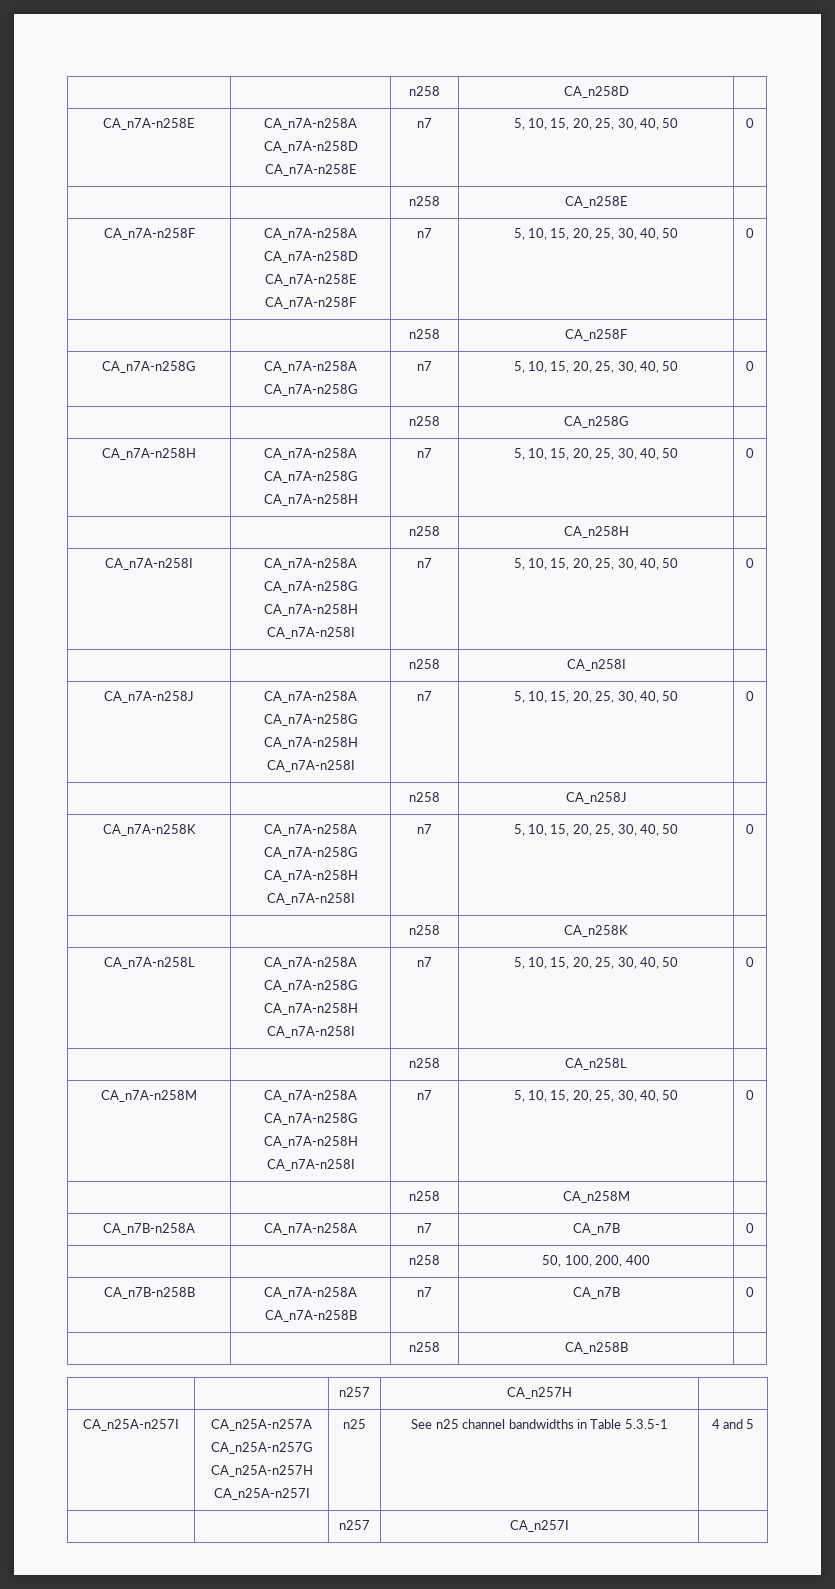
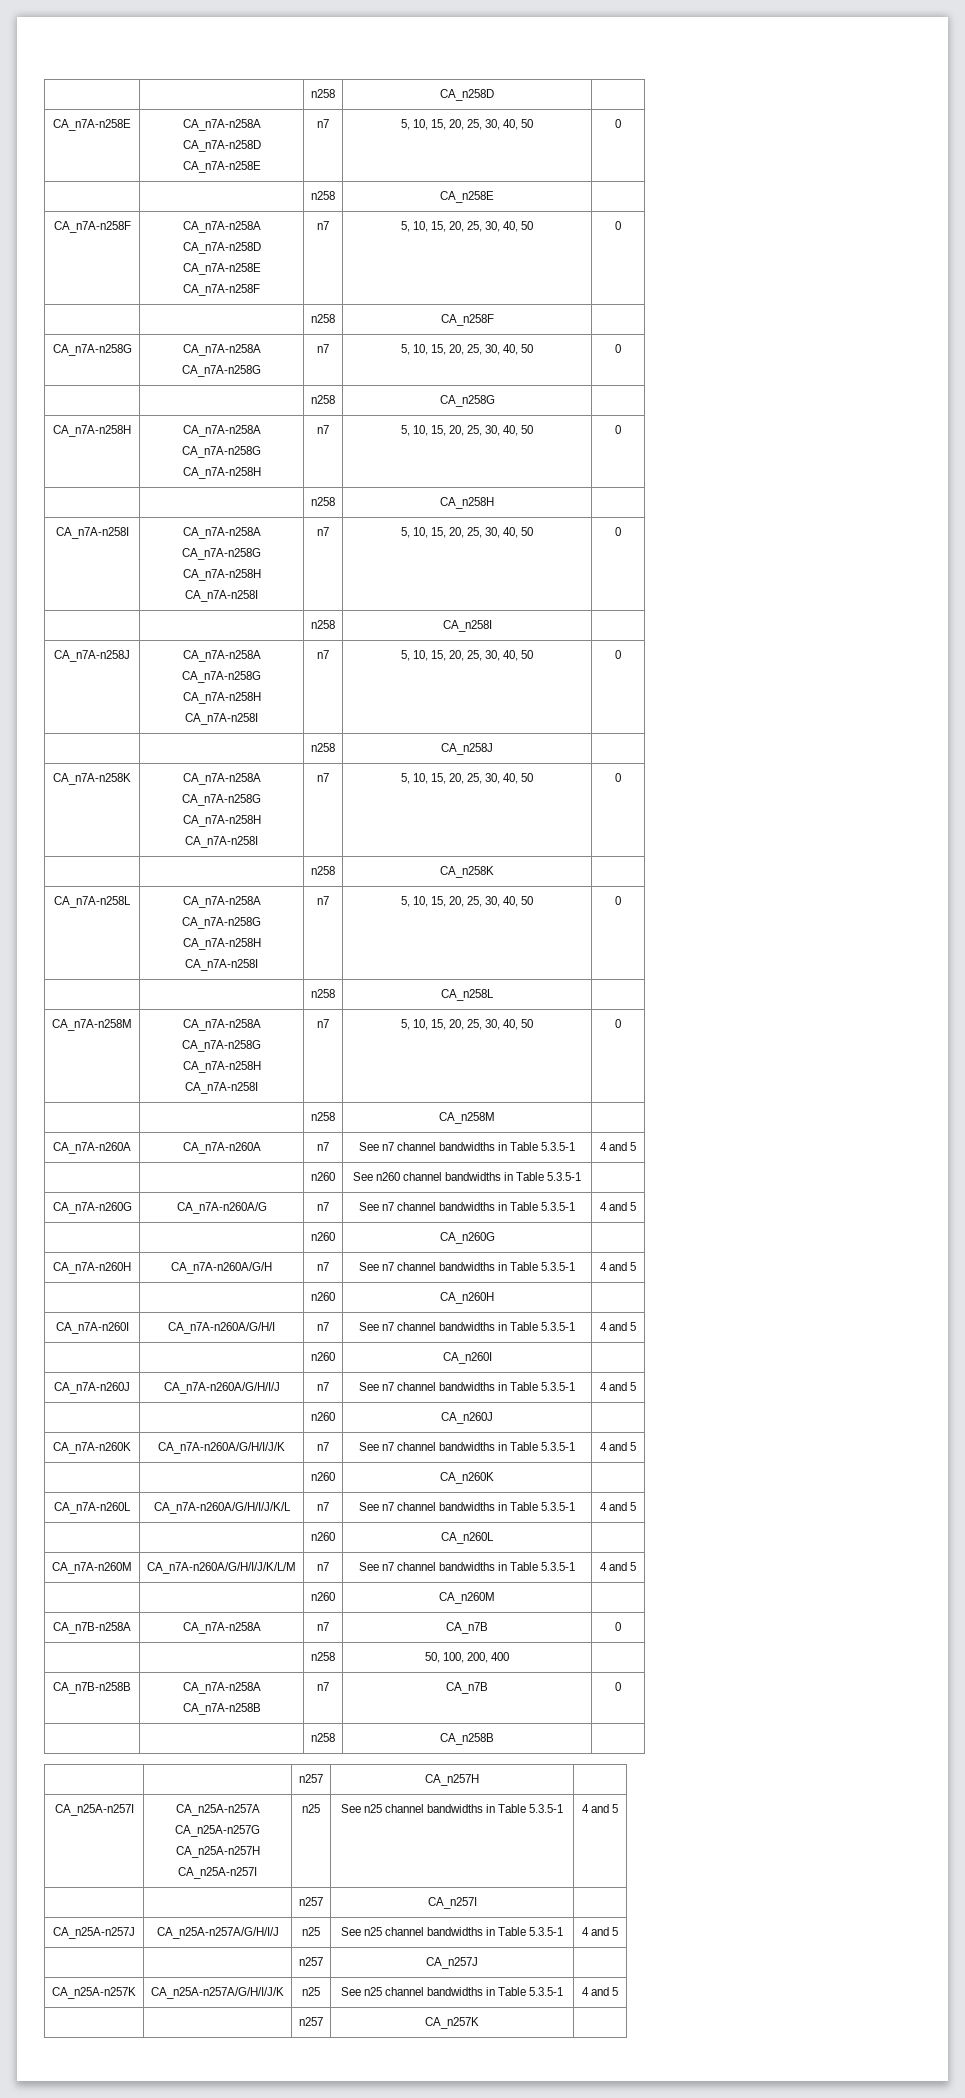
(630, 1197) none -> [53,1142,131,1154] [182,1142,261,1154] [317,1142,329,1151] [358,1142,576,1151] [599,1142,637,1151] [311,1172,335,1181] [352,1172,582,1181] [52,1202,132,1214] [176,1202,267,1214] [317,1202,329,1211] [358,1202,576,1211] [599,1202,637,1211] [311,1232,335,1241] [439,1232,495,1244] [53,1262,131,1274] [171,1262,272,1274] [317,1262,329,1271] [358,1262,576,1271] [599,1262,637,1271] [311,1292,335,1301] [440,1292,495,1304] [55,1322,129,1334] [168,1322,275,1334] [317,1322,329,1331] [358,1322,576,1331] [599,1322,637,1331] [311,1352,335,1361] [442,1352,492,1364] [54,1382,130,1394] [163,1382,280,1394] [317,1382,329,1391] [358,1382,576,1391] [599,1382,637,1391] [311,1412,335,1421] [441,1412,494,1424] [53,1442,131,1454] [158,1442,285,1454] [317,1442,329,1451] [358,1442,576,1451] [599,1442,637,1451] [311,1472,335,1481] [440,1472,495,1484] [54,1502,131,1514] [153,1502,291,1514] [317,1502,329,1511] [358,1502,576,1511] [599,1502,637,1511] [311,1532,335,1541] [441,1532,495,1544] [52,1562,132,1574] [147,1562,296,1574] [317,1562,329,1571] [358,1562,576,1571] [599,1562,637,1571] [311,1592,335,1601] [439,1592,496,1604] // CA_n7A-n260A | CA_n7A-n260A | n7 | See n7 channel bandwidths in Table 5.3.5-1 | 4 and 5 // | | n260 | See n260 channel bandwidths in Table 5.3.5-1 | // CA_n7A-n260G | CA_n7A-n260A/G | n7 | See n7 channel bandwidths in Table 5.3.5-1 | 4 and 5 // | | n260 | CA_n260G | // CA_n7A-n260H | CA_n7A-n260A/G/H | n7 | See n7 channel bandwidths in Table 5.3.5-1 | 4 and 5 // | | n260 | CA_n260H | // CA_n7A-n260I | CA_n7A-n260A/G/H/I | n7 | See n7 channel bandwidths in Table 5.3.5-1 | 4 and 5 // | | n260 | CA_n260I | // CA_n7A-n260J | CA_n7A-n260A/G/H/I/J | n7 | See n7 channel bandwidths in Table 5.3.5-1 | 4 and 5 // | | n260 | CA_n260J | // CA_n7A-n260K | CA_n7A-n260A/G/H/I/J/K | n7 | See n7 channel bandwidths in Table 5.3.5-1 | 4 and 5 // | | n260 | CA_n260K | // CA_n7A-n260L | CA_n7A-n260A/G/H/I/J/K/L | n7 | See n7 channel bandwidths in Table 5.3.5-1 | 4 and 5 // | | n260 | CA_n260L | // CA_n7A-n260M | CA_n7A-n260A/G/H/I/J/K/L/M | n7 | See n7 channel bandwidths in Table 5.3.5-1 | 4 and 5 // | | n260 | CA_n260M |
(569, 1526) none -> [53,1927,135,1939] [156,1927,279,1939] [302,1927,320,1936] [340,1927,564,1936] [581,1927,619,1936] [299,1957,323,1966] [426,1957,479,1969] [52,1987,136,1999] [151,1987,284,1999] [302,1987,320,1996] [340,1987,564,1996] [581,1987,619,1996] [299,2017,323,2026] [425,2017,480,2029] // CA_n25A-n257J | CA_n25A-n257A/G/H/I/J | n25 | See n25 channel bandwidths in Table 5.3.5-1 | 4 and 5 // | | n257 | CA_n257J | // CA_n25A-n257K | CA_n25A-n257A/G/H/I/J/K | n25 | See n25 channel bandwidths in Table 5.3.5-1 | 4 and 5 // | | n257 | CA_n257K |

